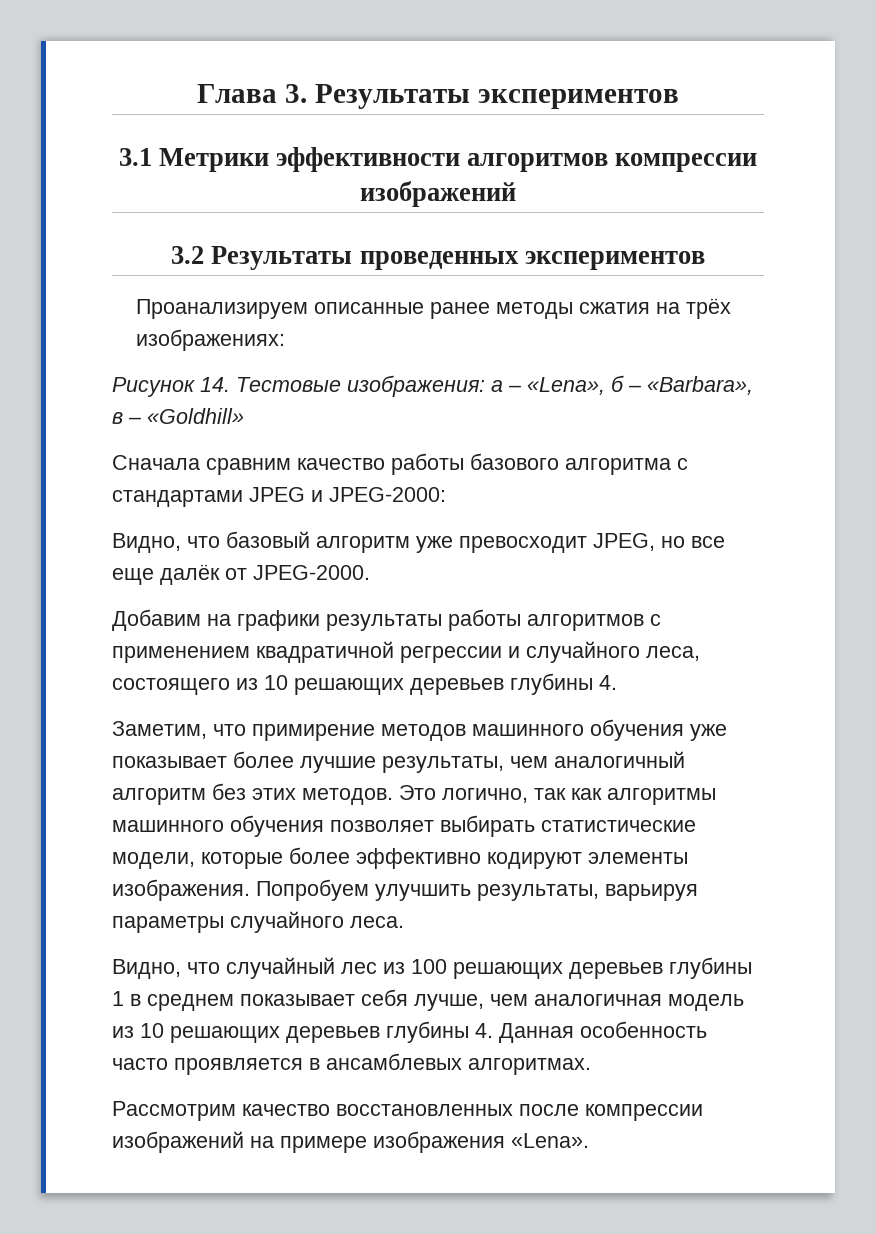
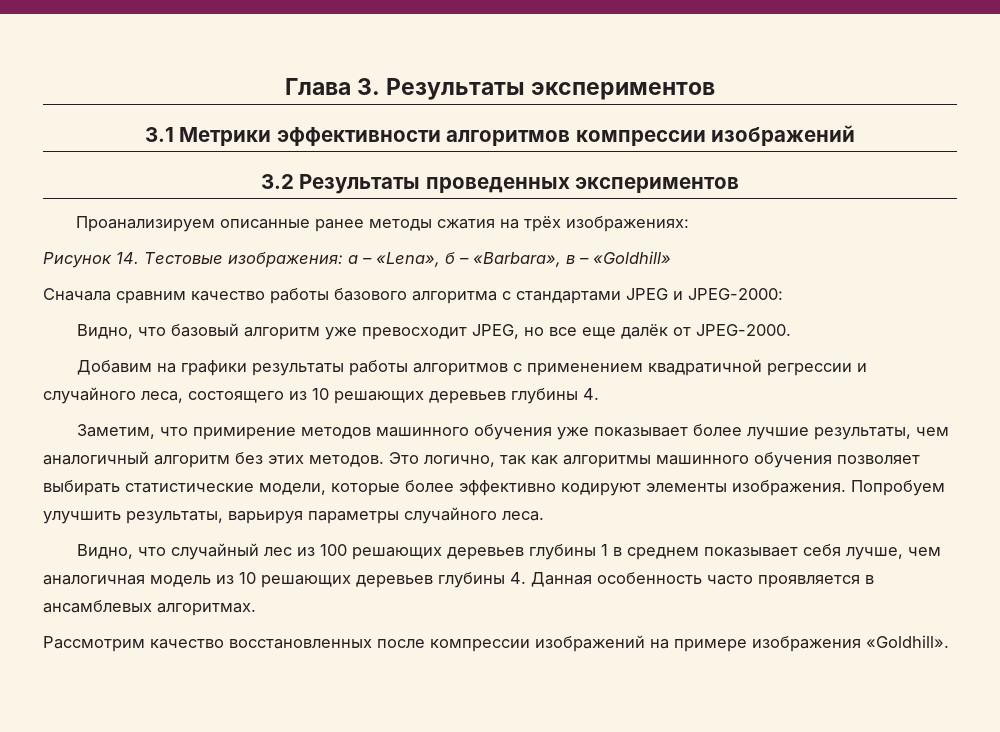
[511,1133,589,1148] «Lena». -> [866,635,949,648] «Goldhill».

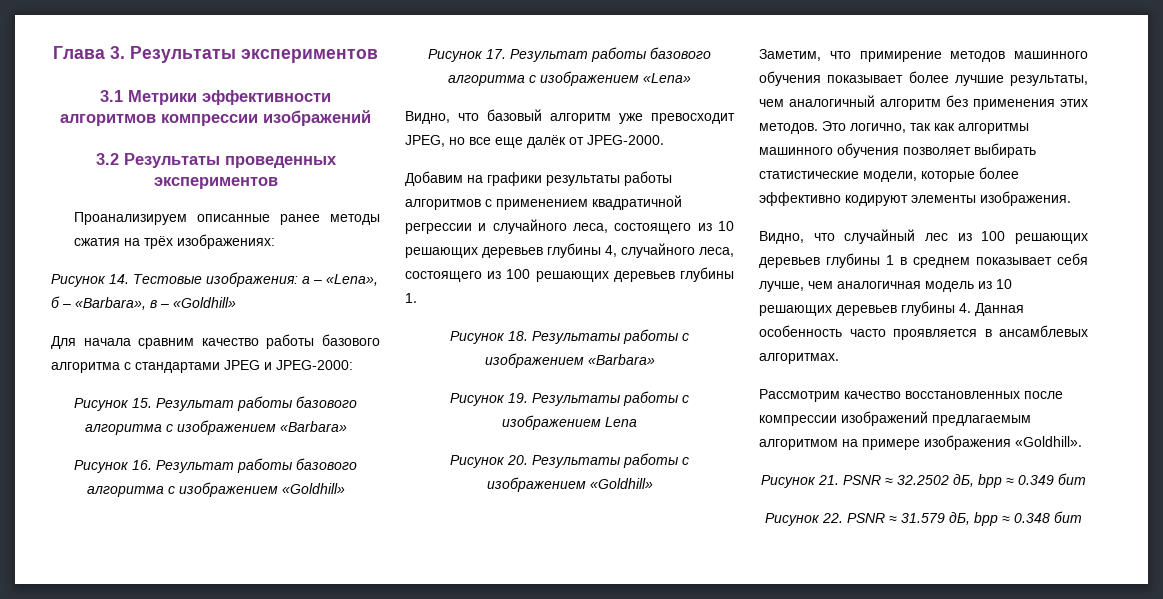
[43,288,111,301] Сначала -> [51,336,131,349] Для начала
(783, 294) none -> [74,396,357,411] [84,420,347,435] [74,458,357,473] [86,482,345,497] [428,47,711,62] [448,71,691,86] // Рисунок 15. Результат работы базового алгоритма с изображением «Barbara» // Рисунок 16. Результат работы базового алгоритма с изображением «Goldhill» // Рисунок 17. Результат работы базового алгоритма с изображением «Lena»
[583,388,599,400] 4. -> [605,243,734,258] [405,267,734,282] [405,293,417,303] [450,329,689,344] [484,353,655,368] [450,391,689,406] [502,415,637,430] [450,453,689,468] [486,477,653,492] 4, случайного леса, состоящего из 100 решающих деревьев глубины 1. // Рисунок 18. Результаты работы с изображением «Barbara» // Рисунок 19. Результаты работы с изображением Lena // Рисунок 20. Результаты работы с изображением «Goldhill»
[557,427,590,440] уже -> (821, 78) none
(263, 458) none -> [973,99,1055,110] применения
[851,480,945,496] [43,507,544,524] Попробуем улучшить результаты, варьируя параметры случайного леса. -> (1071, 198) none
(645, 643) none -> [932,415,1031,426] [759,439,838,450] предлагаемым алгоритмом
(949, 641) none -> [761,473,1086,488] [765,511,1082,526] // Рисунок 21. PSNR ≈ 32.2502 дБ, bpp ≈ 0.349 бит // Рисунок 22. PSNR ≈ 31.579 дБ, bpp ≈ 0.348 бит

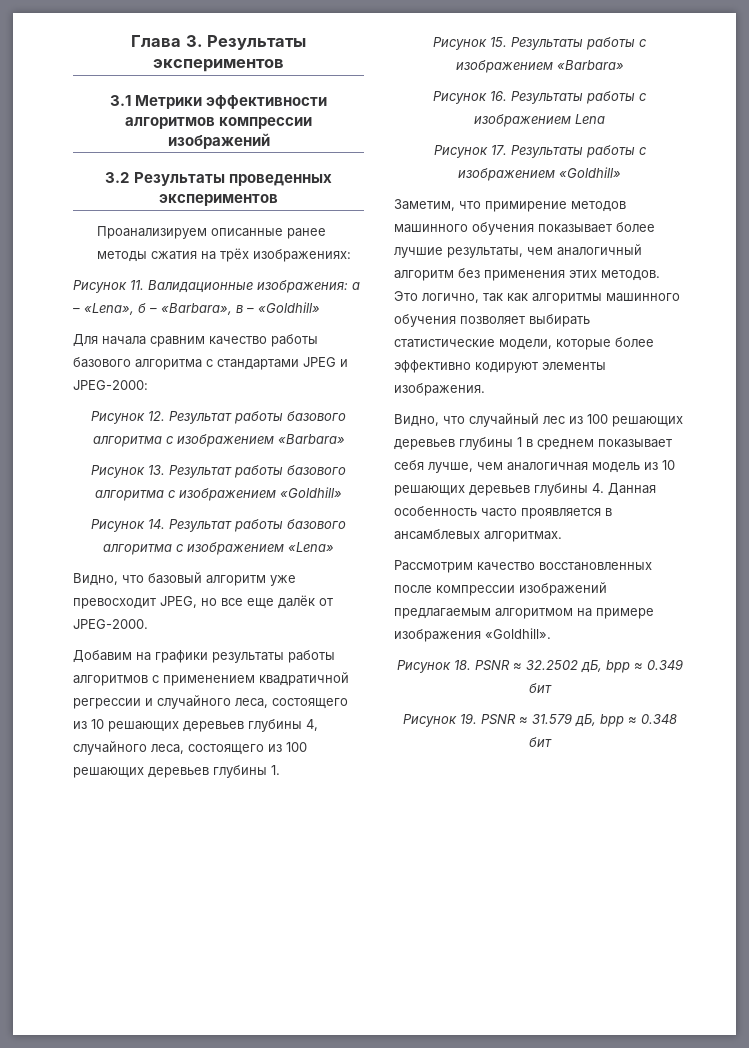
[109,274,202,284] 14. Тестовые -> [130,280,253,293] 11. Валидационные
[132,398,152,408] 15. -> [148,411,165,421] 12.
[132,460,152,470] 16. -> [148,465,165,475] 13.
[486,49,506,59] 17. -> [148,519,165,529] 14.
[508,331,528,341] 18. -> [490,37,507,47] 15.
[508,393,528,403] 19. -> [490,91,507,101] 16.
[507,455,528,465] 20. -> [490,145,507,155] 17.
[818,475,839,485] 21. -> [453,660,471,670] 18.
[822,513,843,523] 22. -> [459,713,477,724] 19.

